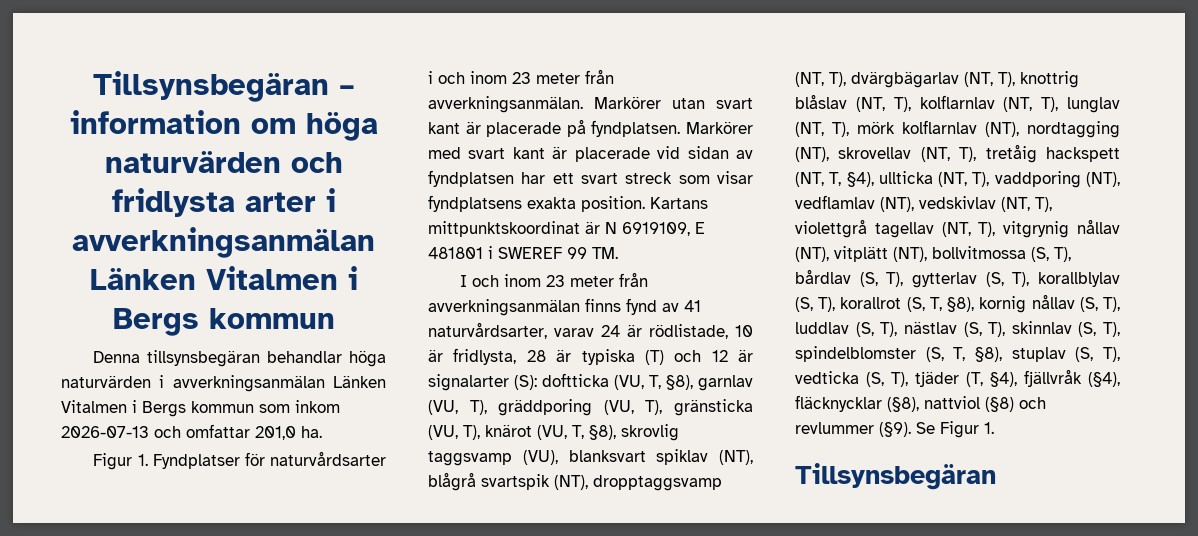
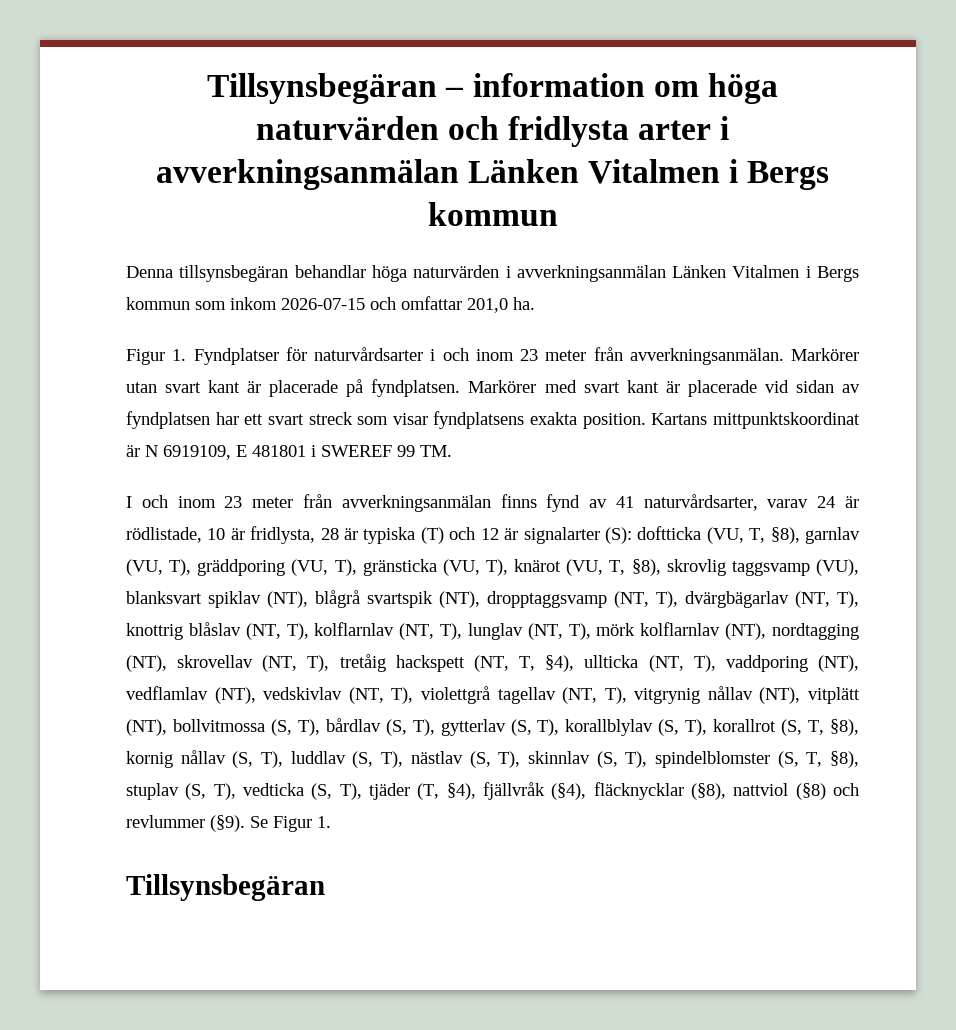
[61,426,149,438] 2026-07-13 -> [281,298,365,310] 2026-07-15

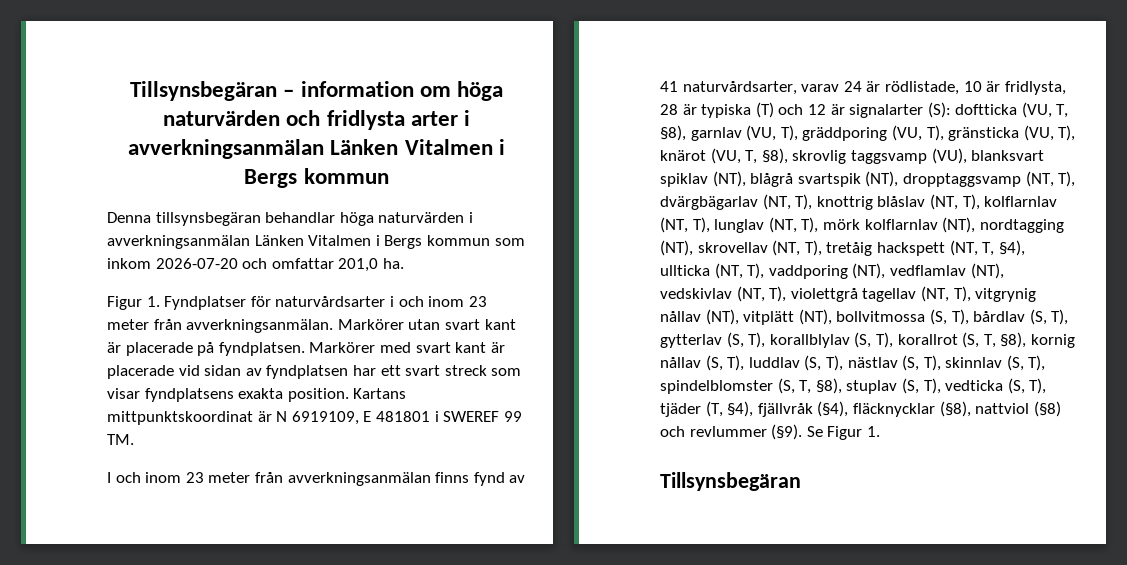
[281,298,365,310] 2026-07-15 -> [155,258,238,269] 2026-07-20

